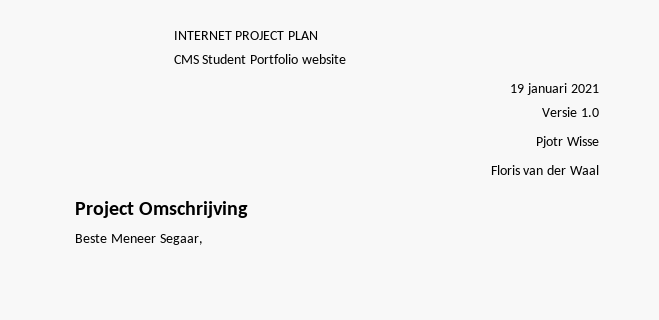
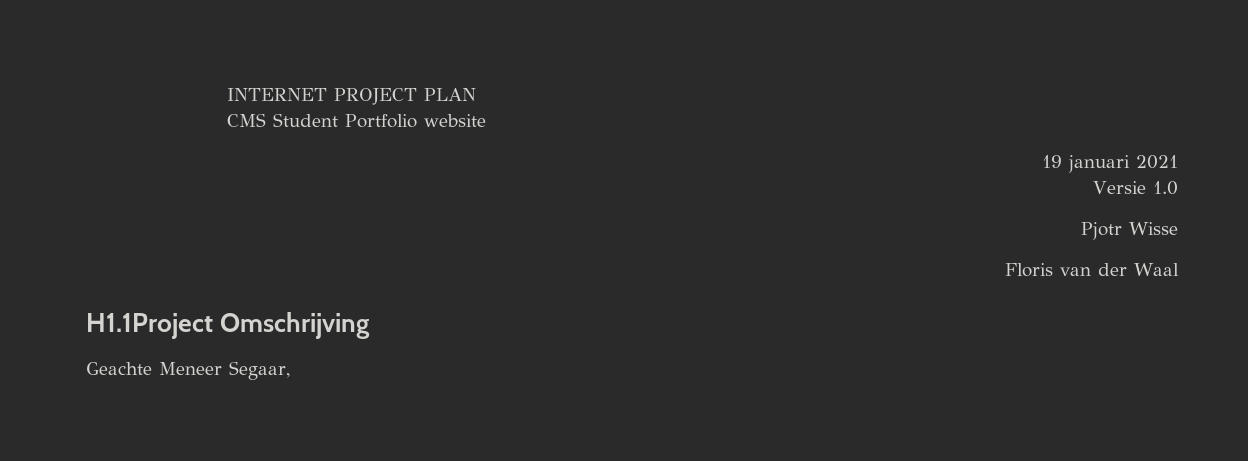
[75,201,134,218] Project -> [86,313,213,339] H1.1Project
[75,234,107,243] Beste -> [86,362,152,375] Geachte

